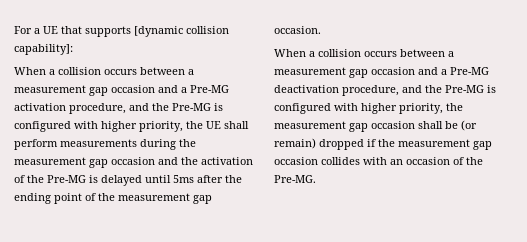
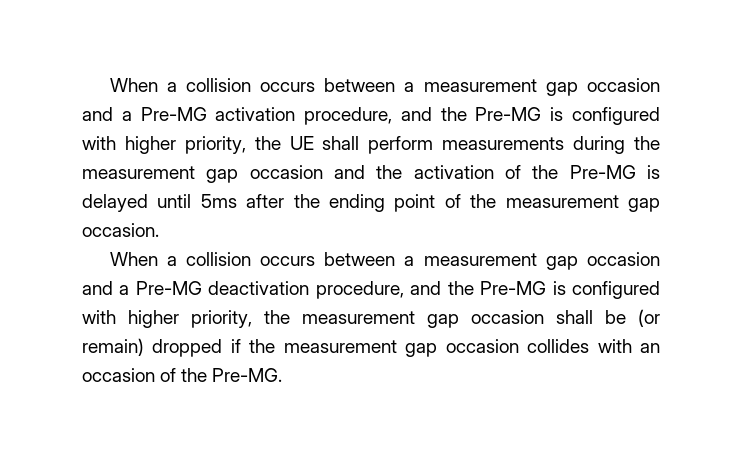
[14,26,229,37] [14,44,73,55] For a UE that supports [dynamic collision capability]: // -> (109, 85) none

